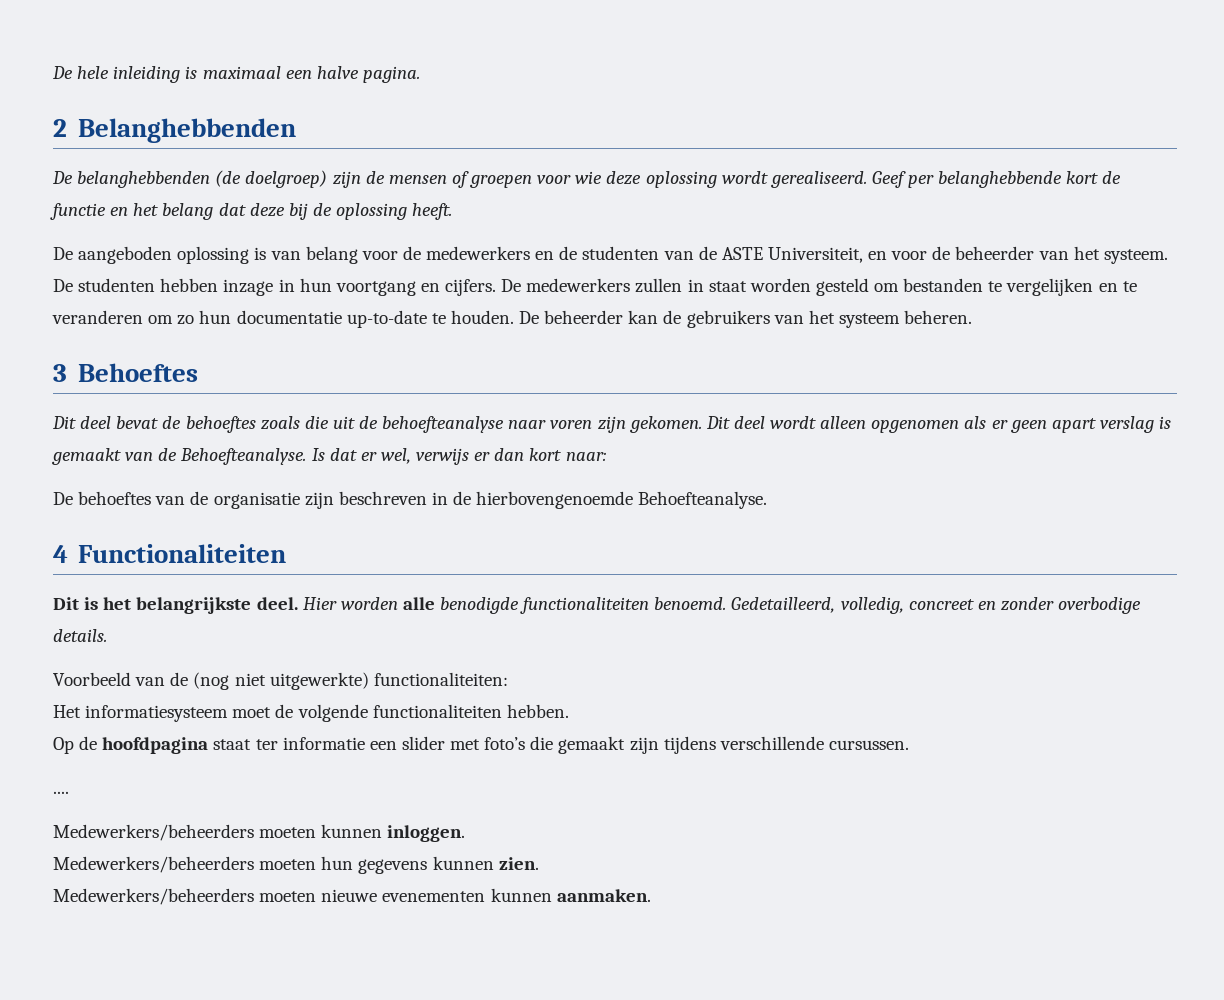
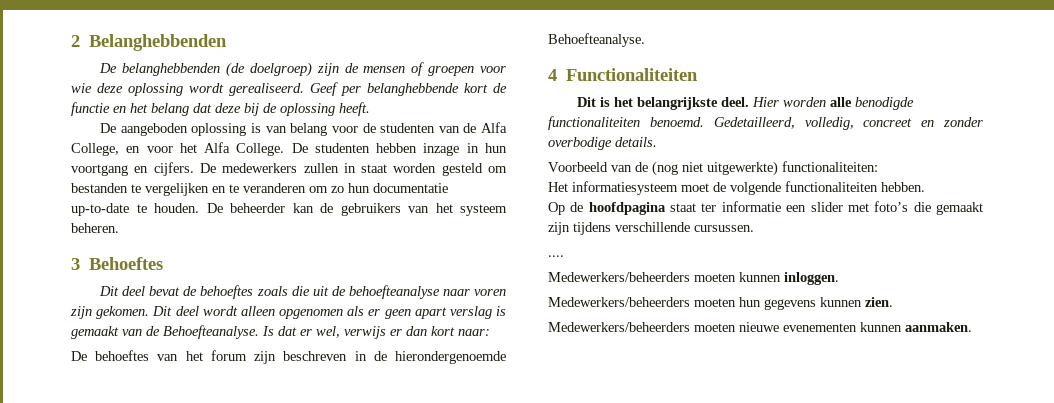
[52,66,420,83] De hele inleiding is maximaal een halve pagina. // -> (71, 41) none
[426,246,1168,264] medewerkers en de studenten van de ASTE Universiteit, en voor de beheerder van het systeem. -> [380,122,508,133] [71,142,285,156] studenten van de Alfa College, en voor het Alfa College.
[190,491,300,509] de organisatie -> [185,350,247,361] het forum
[476,491,634,509] hierbovengenoemde -> [395,351,507,364] hierondergenoemde

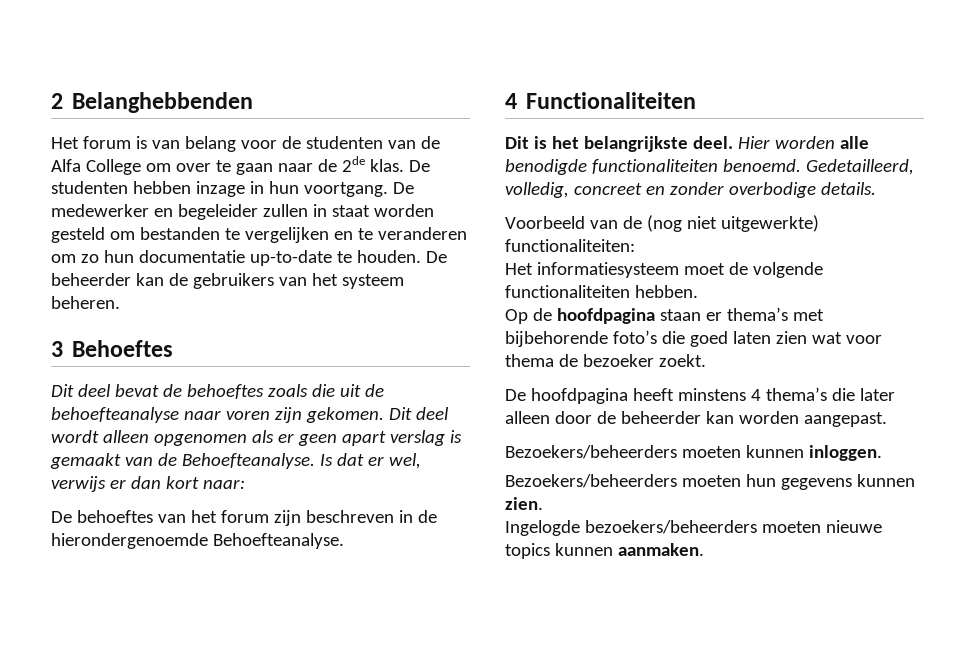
[99,62,507,77] [71,82,507,96] [71,102,370,116] [100,123,247,136] De belanghebbenden (de doelgroep) zijn de mensen of groepen voor wie deze oplossing wordt gerealiseerd. Geef per belanghebbende kort de functie en het belang dat deze bij de oplossing heeft. // De aangeboden oplossing -> [51,136,131,149] Het forum
[71,142,285,156] College, en voor het Alfa College. -> [85,156,404,175] College om over te gaan naar de 2de klas.
[71,162,298,176] voortgang en cijfers. De medewerkers -> [303,182,414,197] [51,204,258,220] voortgang. De medewerker en begeleider
[670,201,983,215] [548,222,754,235] [548,255,564,257] [548,272,690,282] staat ter informatie een slider met foto’s die gemaakt zijn tijdens verschillende cursussen. // .... // Medewerkers/beheerders -> [659,307,824,321] [505,330,882,347] [505,354,706,367] [505,387,895,404] [505,411,887,427] [505,445,677,459] staan er thema’s met bijbehorende foto’s die goed laten zien wat voor thema de bezoeker zoekt. // De hoofdpagina heeft minstens 4 thema’s die later alleen door de beheerder kan worden aangepast. // Bezoekers/beheerders
[548,297,690,307] Medewerkers/beheerders -> [505,474,677,488] Bezoekers/beheerders
[548,322,690,332] Medewerkers/beheerders -> [505,520,757,536] Ingelogde bezoekers/beheerders
[783,323,857,332] evenementen -> [505,543,550,559] topics

